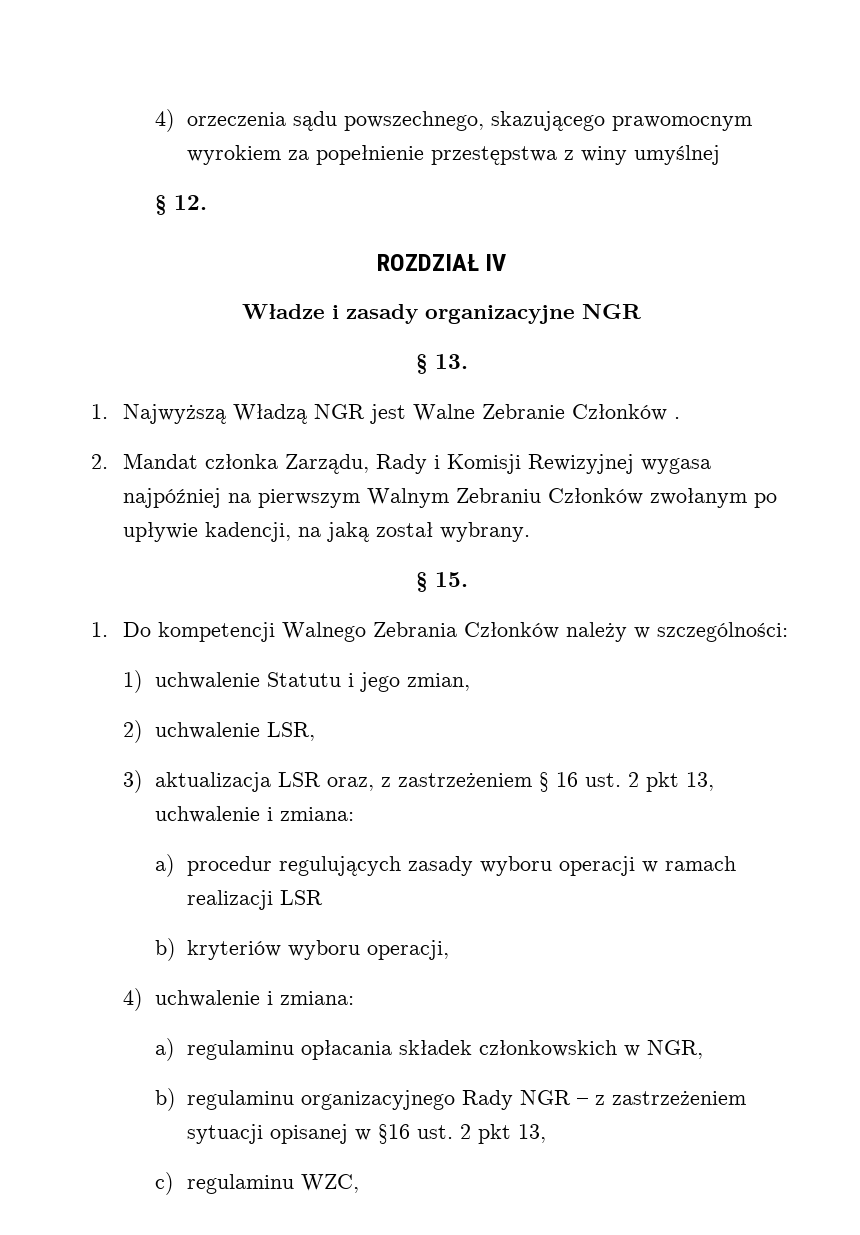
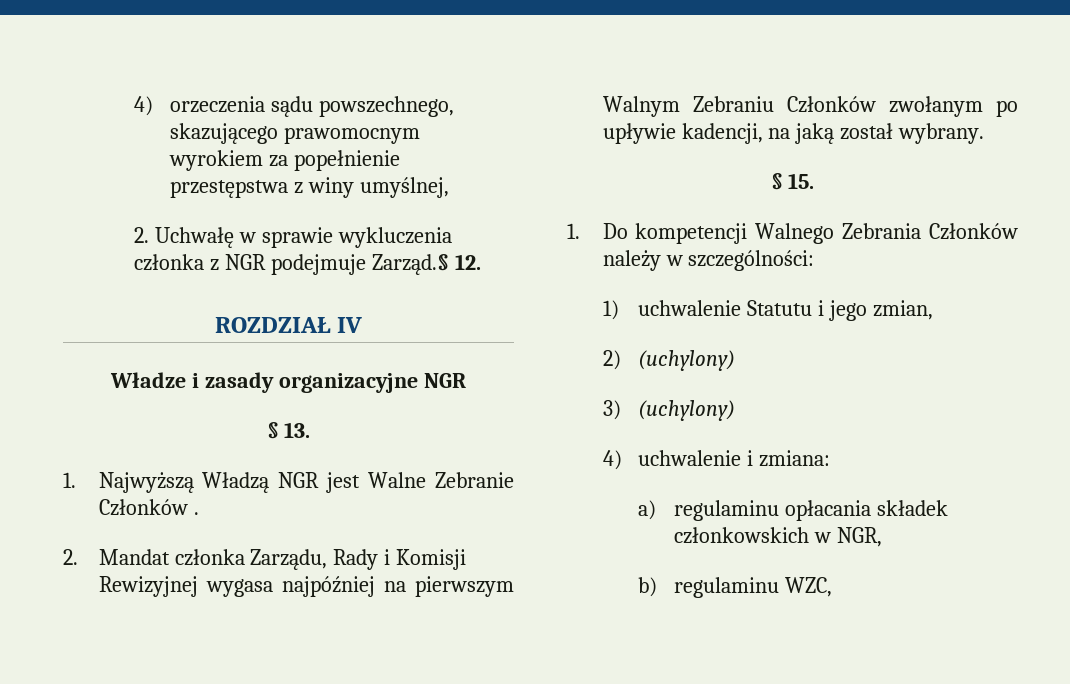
[633,145,720,165] [154,195,167,215] umyślnej // § -> [359,177,449,198] [134,227,452,248] [134,254,449,275] umyślnej, // 2. Uchwałę w sprawie wykluczenia członka z NGR podejmuje Zarząd.§
[154,722,315,741] uchwalenie LSR, -> [638,350,736,371] (uchylony)
[154,772,714,792] [154,806,354,823] [154,854,736,877] [186,890,323,910] [154,938,449,961] aktualizacja LSR oraz, z zastrzeżeniem § 16 ust. 2 pkt 13, uchwalenie i zmiana: // a) procedur regulujących zasady wyboru operacji w ramach realizacji LSR // b) kryteriów wyboru operacji, -> [638,400,736,421] (uchylony)
[300,1090,746,1110] [186,1124,546,1144] [154,1172,294,1195] organizacyjnego Rady NGR – z zastrzeżeniem sytuacji opisanej w §16 ust. 2 pkt 13, // c) regulaminu -> (779, 587) none

